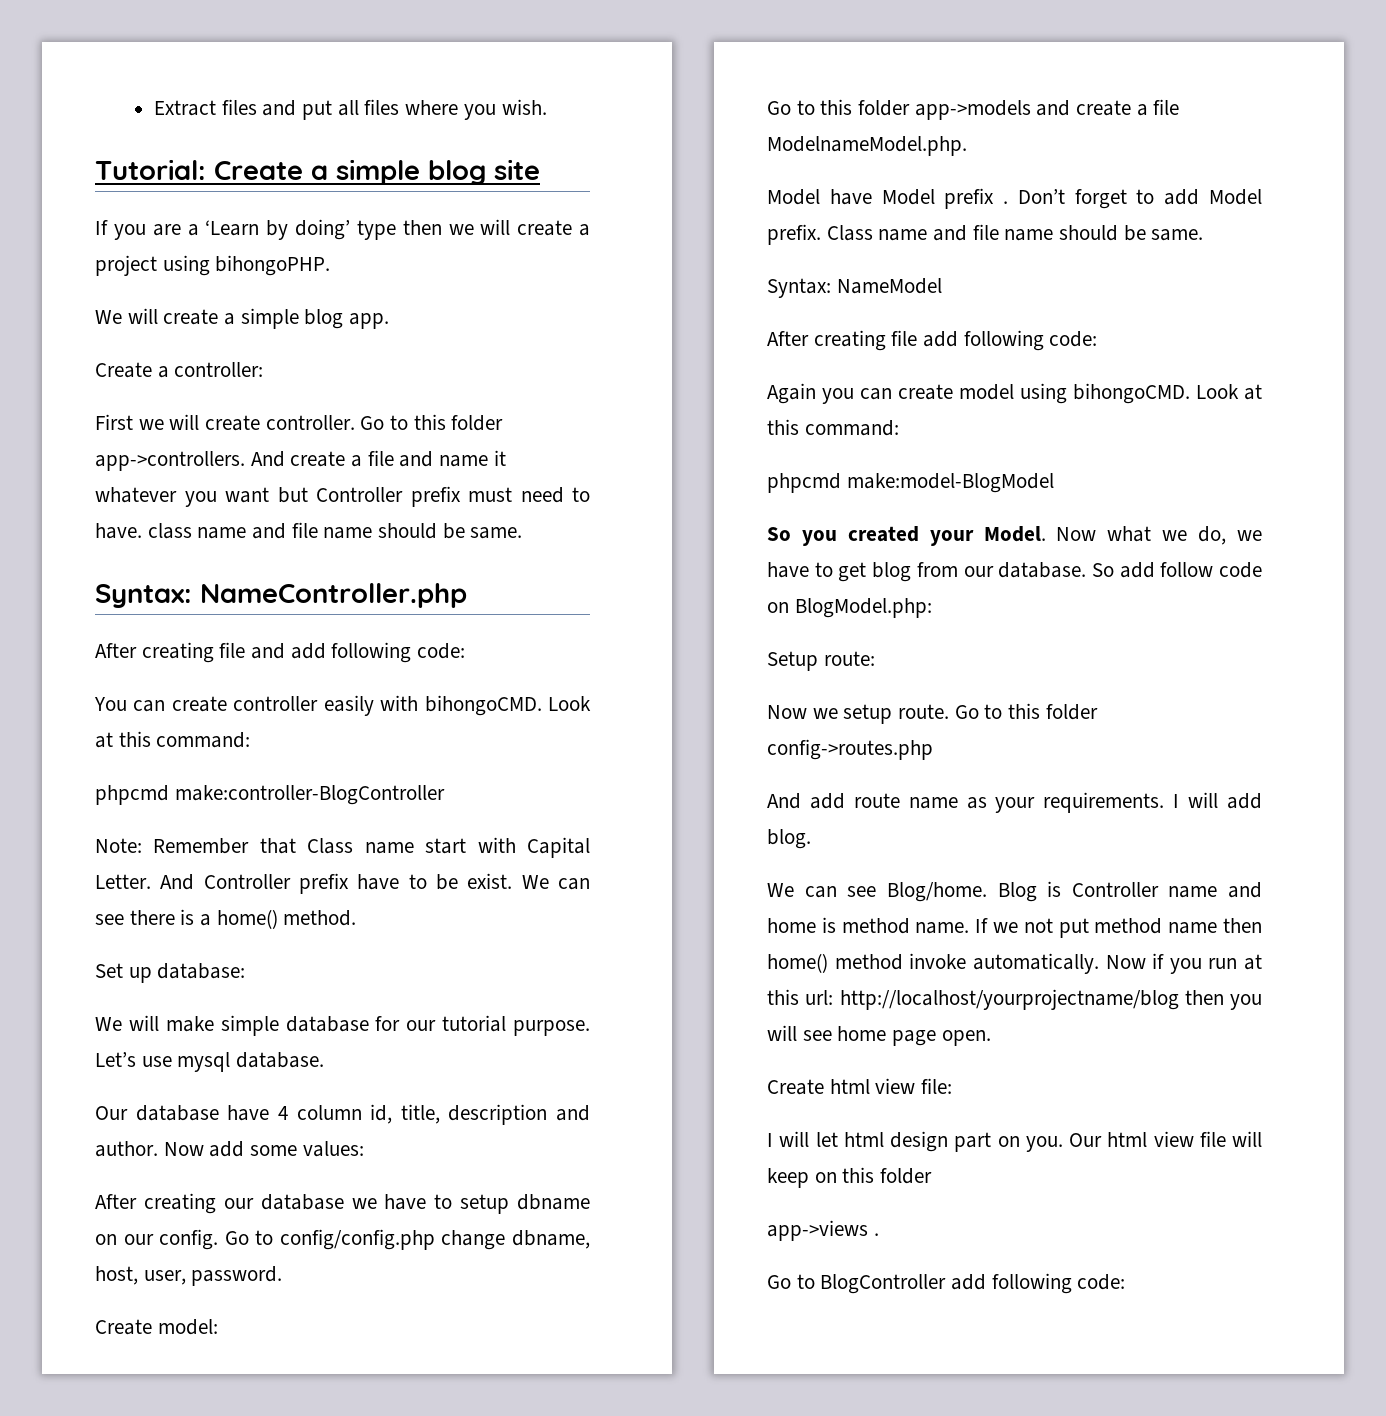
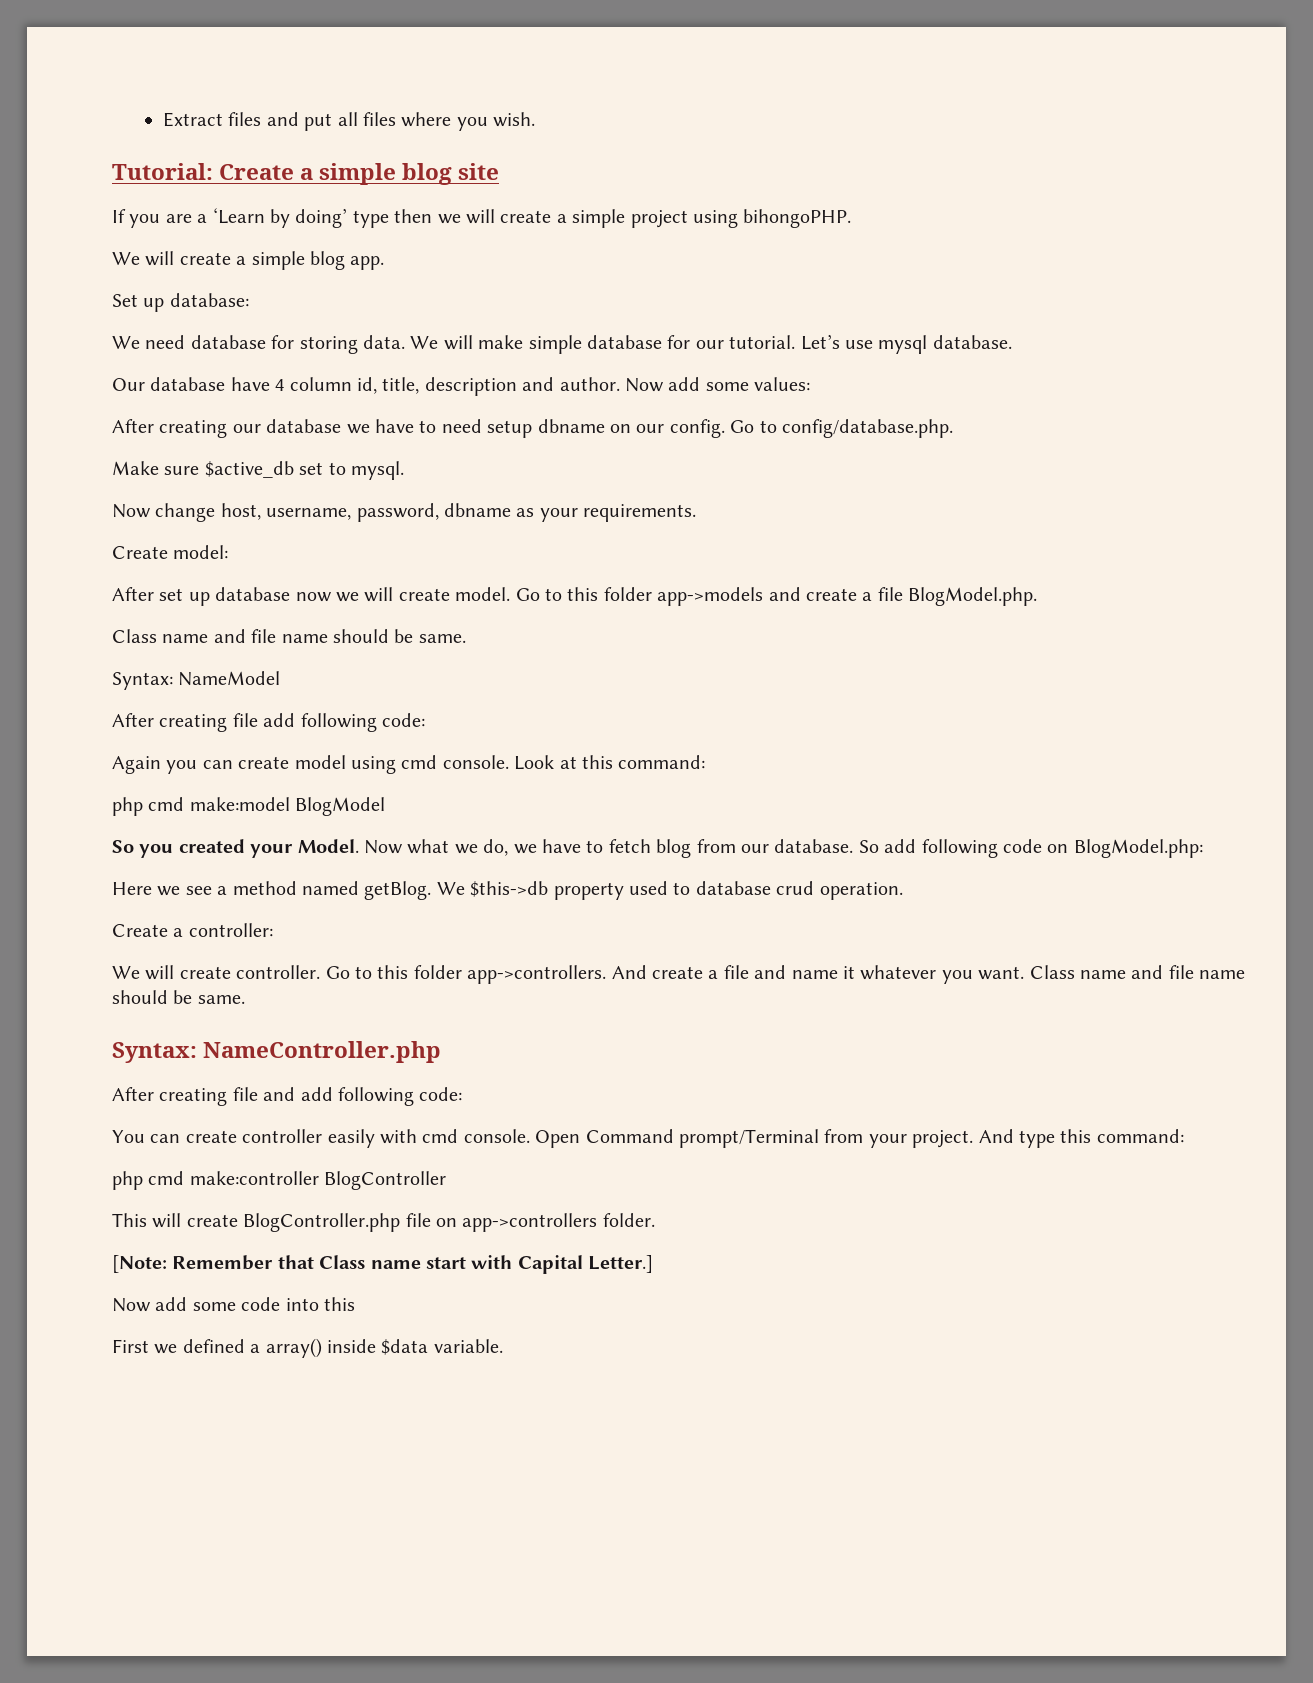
(590, 230) none -> [572,209,626,228] simple
[95,362,264,378] [95,414,504,431] [95,450,506,471] [95,486,590,507] [95,522,523,539] [95,583,467,608] [95,642,466,663] [94,695,591,716] [95,731,251,748] [95,785,445,805] [95,837,590,858] [95,873,590,894] [95,909,357,929] [95,963,246,983] Create a controller: // First we will create controller. Go to this folder app->controllers. And create a file and name it whatever you want but Controller prefix must need to have. class name and file name should be same. // Syntax: NameController.php // After creating file and add following code: // You can create controller easily with bihongoCMD. Look at this command: // phpcmd make:controller-BlogController // Note: Remember that Class name start with Capital Letter. And Controller prefix have to be exist. We can see there is a home() method. // Set up database: // -> [112,293,249,312] [112,335,405,354] Set up database: // We need database for storing data.
[442,1015,590,1036] tutorial purpose. -> [729,335,796,349] tutorial.
(453, 1201) none -> [441,419,482,433] need
[279,1229,590,1250] [95,1266,283,1286] [95,1319,218,1335] config/config.php change dbname, host, user, password. // Create model: // -> [781,419,953,438] [112,461,404,480] [112,503,697,522] [112,545,229,559] [112,587,511,606] config/database.php. // Make sure $active_db set to mysql. // Now change host, username, password, dbname as your requirements. // Create model: // After set up database now we will create model.
[767,136,967,156] [767,188,1262,209] [767,224,821,245] ModelnameModel.php. // Model have Model prefix . Don’t forget to add Model prefix. -> [908,587,1038,606] BlogModel.php. //
[1073,383,1262,404] [767,419,899,436] [767,473,1054,493] bihongoCMD. Look at this command: // phpcmd make:model-BlogModel -> [401,755,706,770] [112,797,386,816] cmd console. Look at this command: // php cmd make:model BlogModel
[838,562,867,582] get -> [608,839,651,853] fetch
[1160,562,1214,577] follow -> [921,839,998,858] following
[767,651,875,671] [767,703,1098,724] [767,739,933,760] [767,792,1262,813] [767,829,811,849] [767,881,1262,902] [767,917,1262,938] [767,953,1262,974] [767,989,1262,1010] [767,1025,991,1046] [767,1078,953,1095] [767,1131,1262,1152] [767,1167,933,1188] [767,1220,879,1241] [767,1273,1126,1294] Setup route: // Now we setup route. Go to this folder config->routes.php // And add route name as your requirements. I will add blog. // We can see Blog/home. Blog is Controller name and home is method name. If we not put method name then home() method invoke automatically. Now if you run at this url: http://localhost/yourprojectname/blog then you will see home page open. // Create html view file: // I will let html design part on you. Our html view file will keep on this folder // app->views . // Go to BlogController add following code: -> [112,881,903,900] [112,923,273,937] [112,965,1246,984] [112,990,245,1004] [112,1041,442,1063] [112,1087,463,1106] [112,1129,1184,1148] [112,1171,447,1190] [112,1213,655,1232] [112,1255,654,1274] [112,1297,355,1312] [112,1338,503,1358] Here we see a method named getBlog. We $this->db property used to database crud operation. // Create a controller: // We will create controller. Go to this folder app->controllers. And create a file and name it whatever you want. Class name and file name should be same. // Syntax: NameController.php // After creating file and add following code: // You can create controller easily with cmd console. Open Command prompt/Terminal from your project. And type this command: // php cmd make:controller BlogController // This will create BlogController.php file on app->controllers folder. // [Note: Remember that Class name start with Capital Letter.] // Now add some code into this // First we defined a array() inside $data variable.

